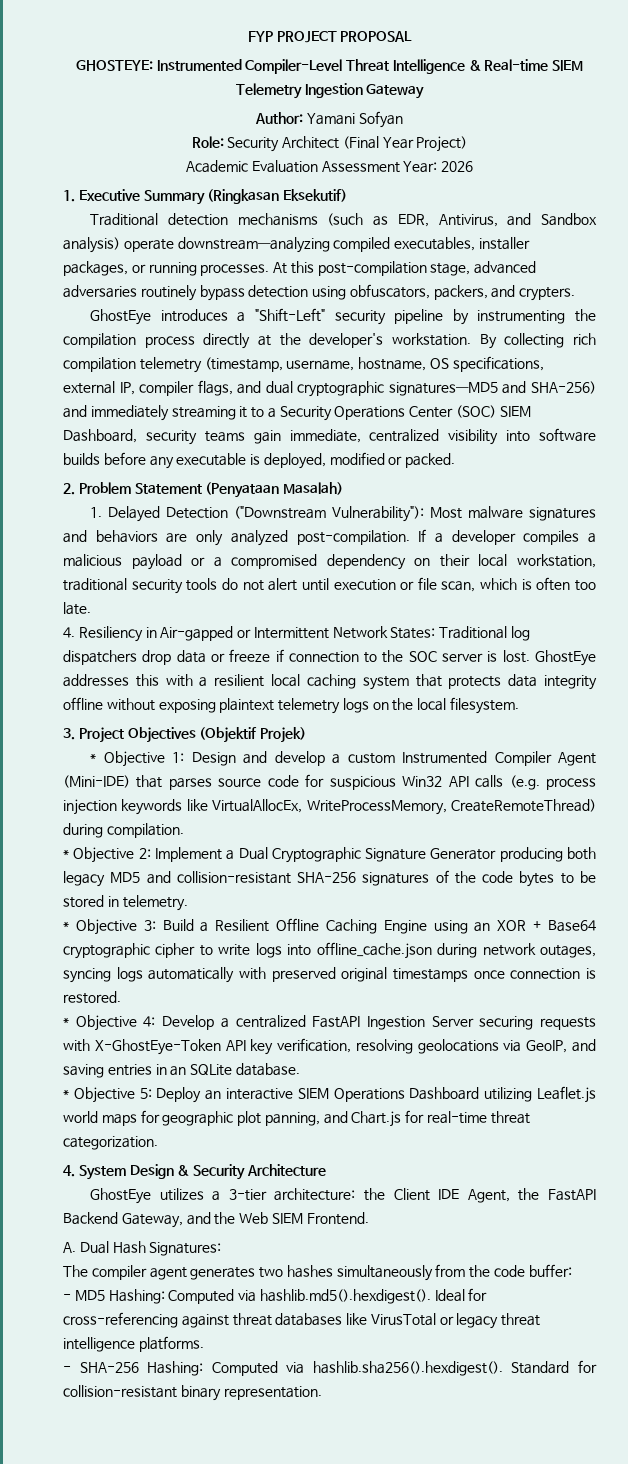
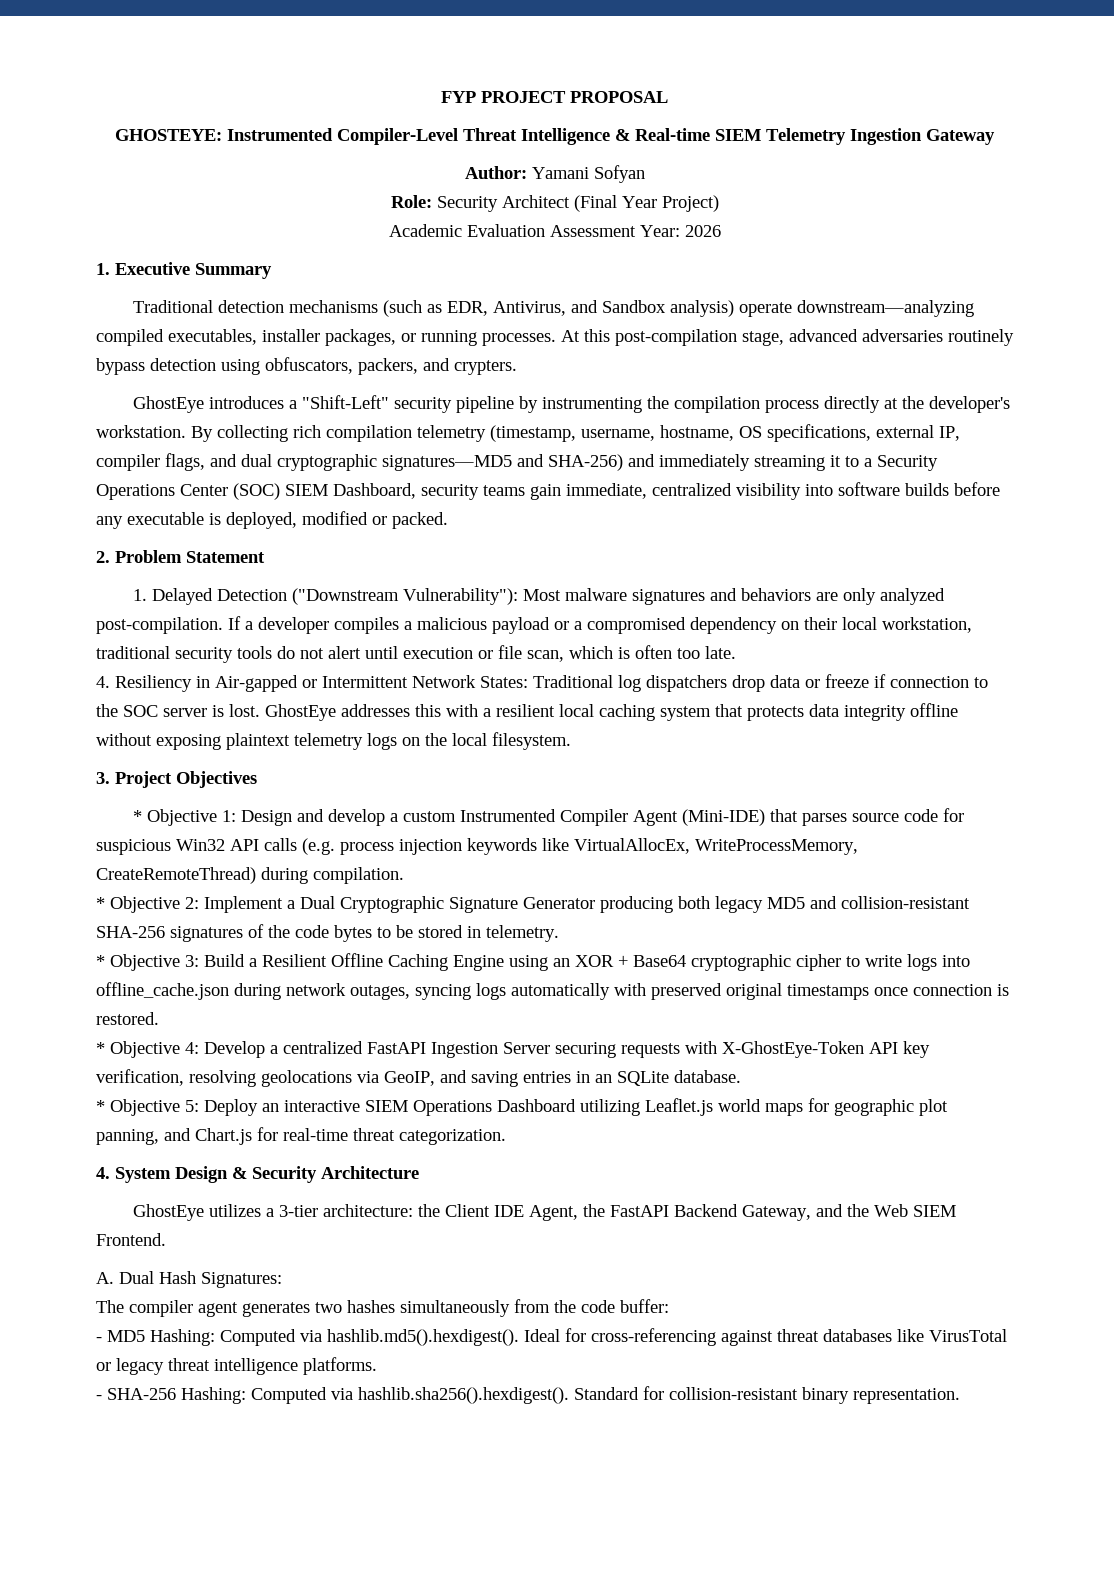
[207,189,348,204] (Ringkasan Eksekutif) -> (272, 271) none
[205,482,344,498] (Penyataan Masalah) -> (265, 557) none
[199,727,307,743] (Objektif Projek) -> (257, 779) none

